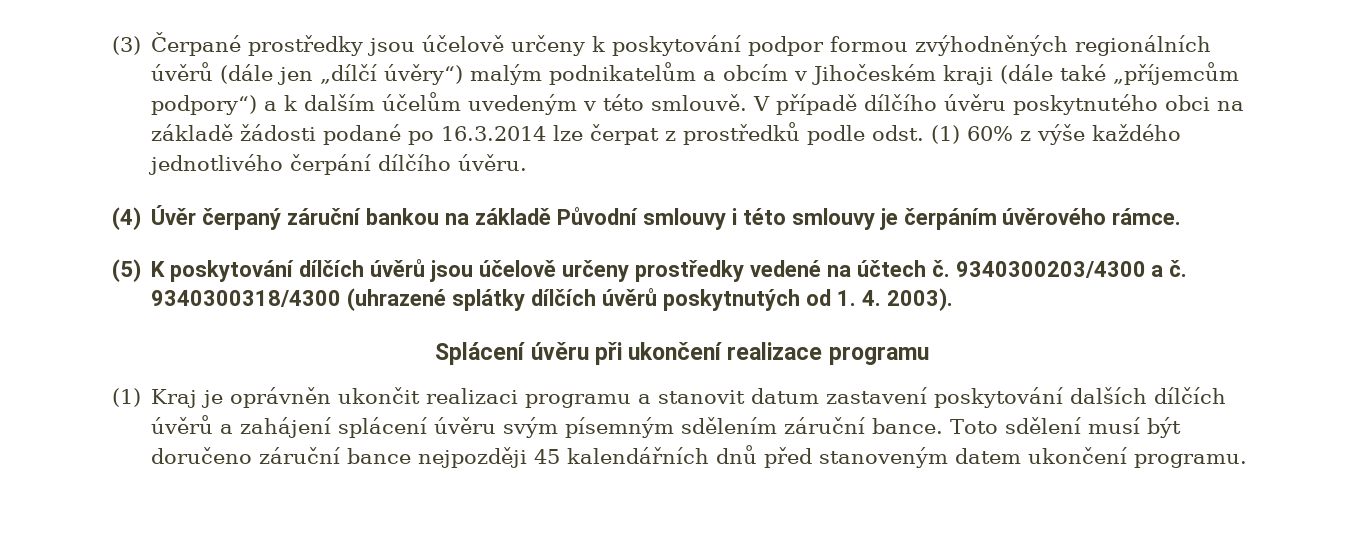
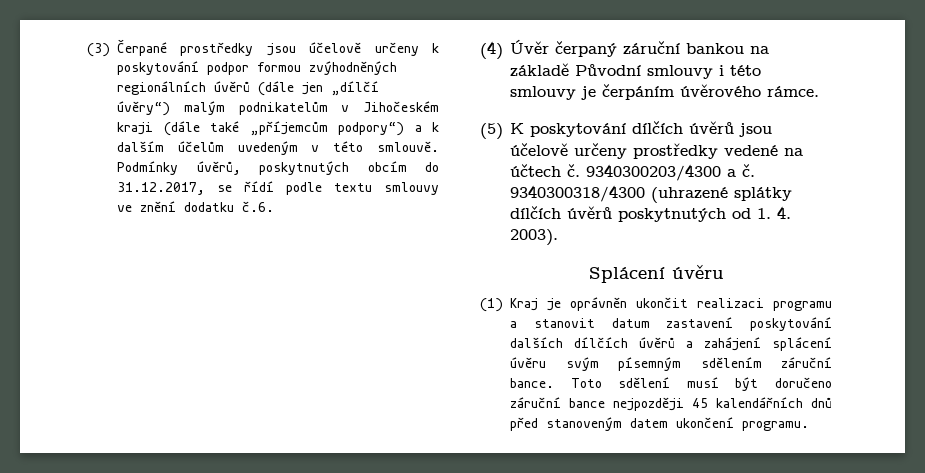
[703,64,789,81] a obcím -> (328, 108) none
[753,94,1245,115] [151,122,1182,145] [148,154,528,175] V případě dílčího úvěru poskytnutého obci na základě žádosti podané po 16.3.2014 lze čerpat z prostředků podle odst. (1) 60% z výše každého jednotlivého čerpání dílčího úvěru. -> [117,161,439,175] [117,181,439,195] [117,201,274,212] Podmínky úvěrů, poskytnutých obcím do 31.12.2017, se řídí podle textu smlouvy ve znění dodatku č.6.
[594,342,929,365] při ukončení realizace programu -> (724, 271) none

